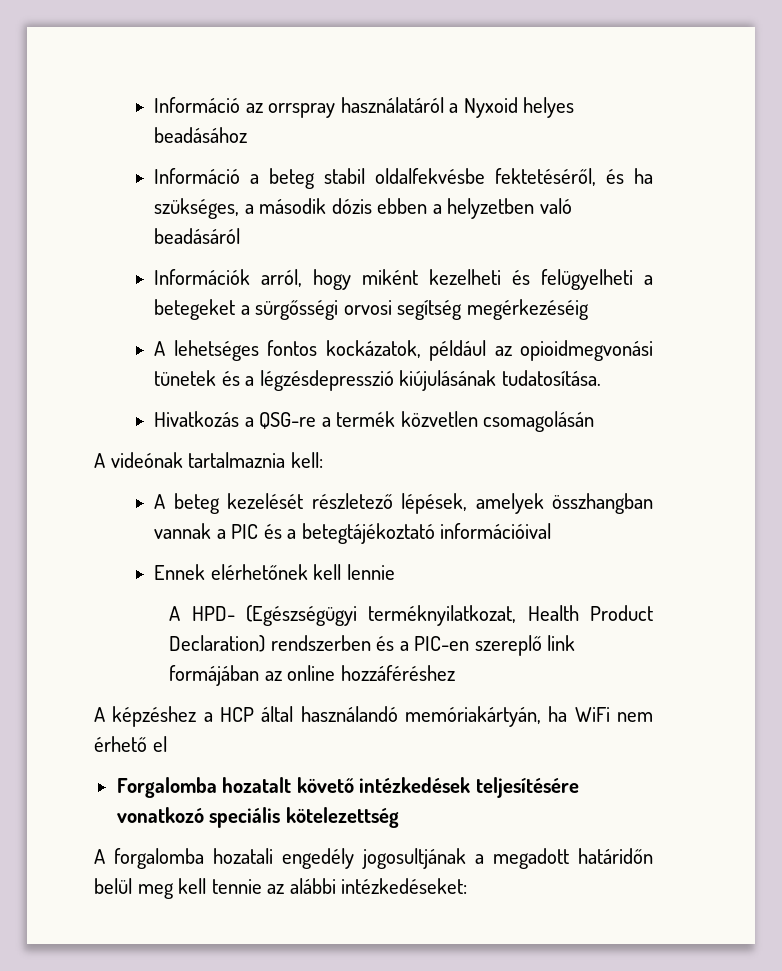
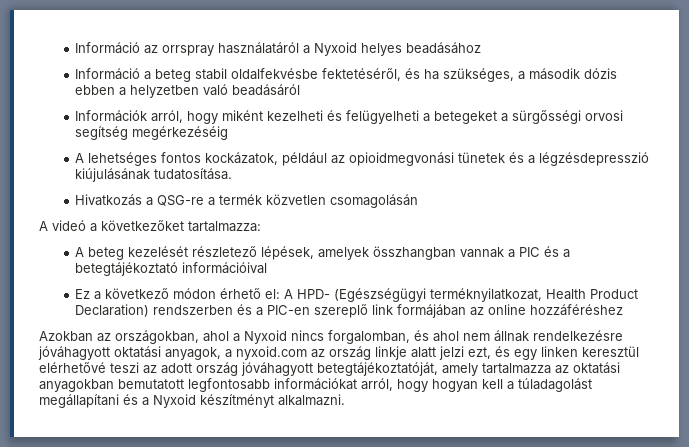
[110,452,323,468] videónak tartalmaznia kell: -> [52,220,261,232] videó a következőket tartalmazza:
[154,564,395,580] Ennek elérhetőnek kell lennie // -> [75,288,281,300] Ez a következő módon érhető el:
[94,706,654,727] [94,736,167,752] [116,777,579,798] [116,807,399,828] [94,848,653,869] [94,878,468,899] A képzéshez a HCP által használandó memóriakártyán, ha WiFi nem érhető el // Forgalomba hozatalt követő intézkedések teljesítésére vonatkozó speciális kötelezettség // A forgalomba hozatali engedély jogosultjának a megadott határidőn belül meg kell tennie az alábbi intézkedéseket: -> [39,330,623,344] [38,346,639,360] [39,362,620,376] [39,378,592,392] [39,394,345,408] Azokban az országokban, ahol a Nyxoid nincs forgalomban, és ahol nem állnak rendelkezésre jóváhagyott oktatási anyagok, a nyxoid.com az ország linkje alatt jelzi ezt, és egy linken keresztül elérhetővé teszi az adott ország jóváhagyott betegtájékoztatóját, amely tartalmazza az oktatási anyagokban bemutatott legfontosabb információkat arról, hogy hogyan kell a túladagolást megállapítani és a Nyxoid készítményt alkalmazni.

